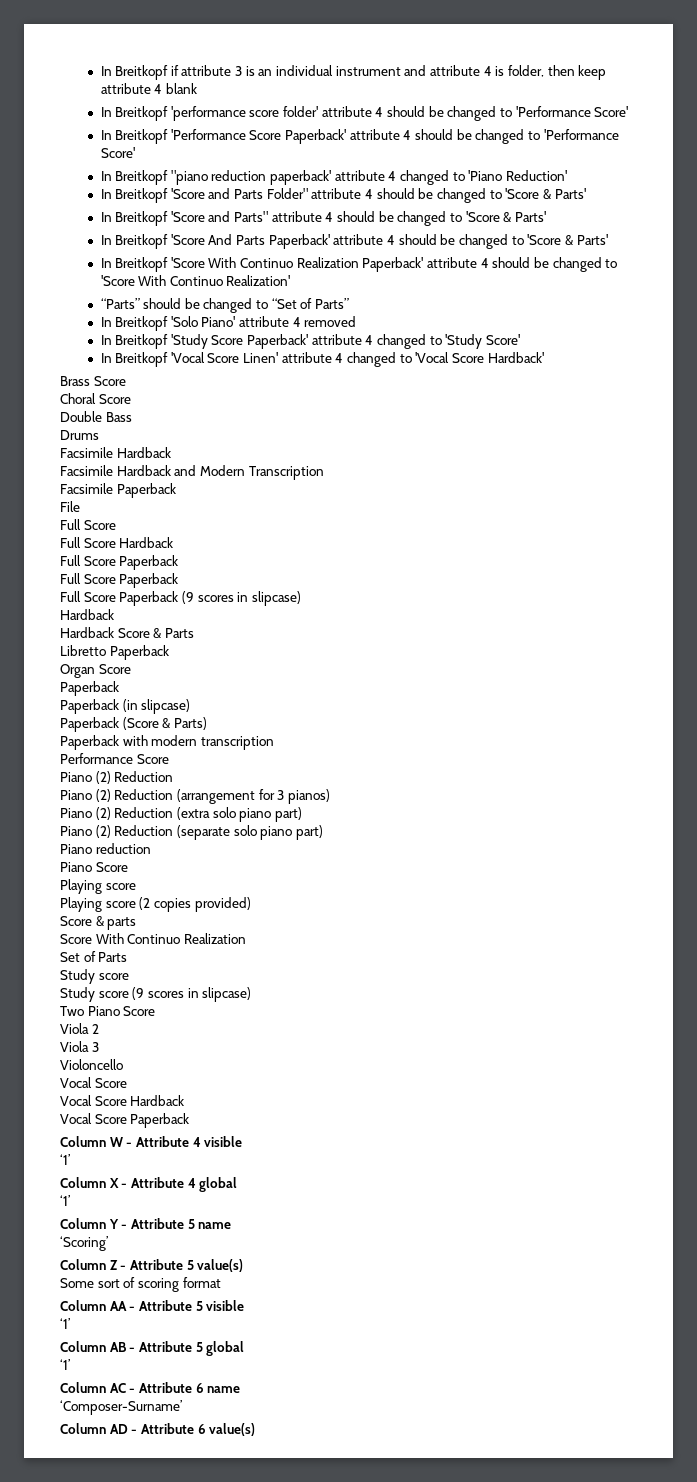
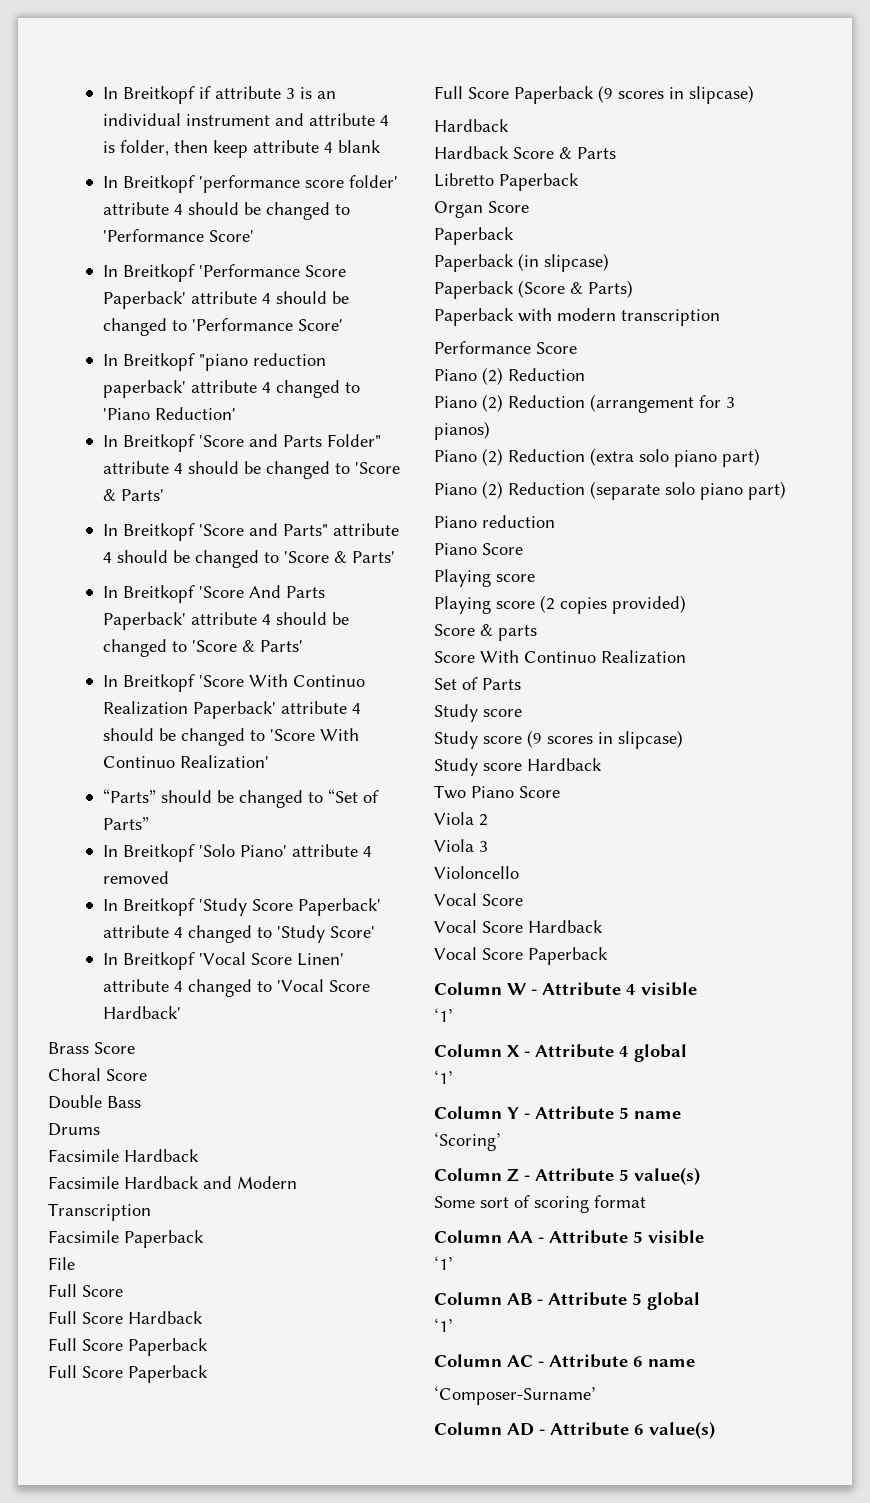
(252, 994) none -> [434,758,602,776] // Study score Hardback

